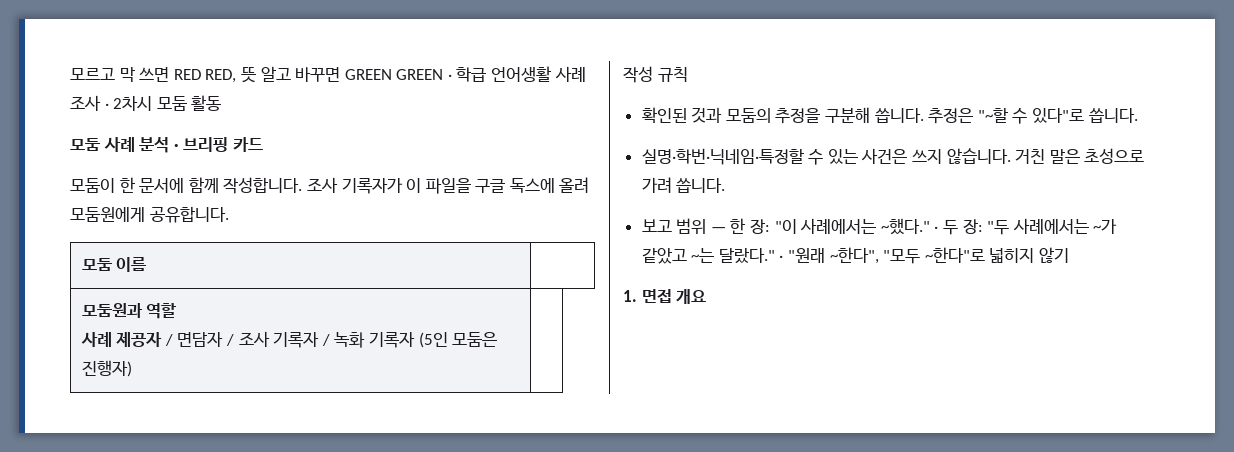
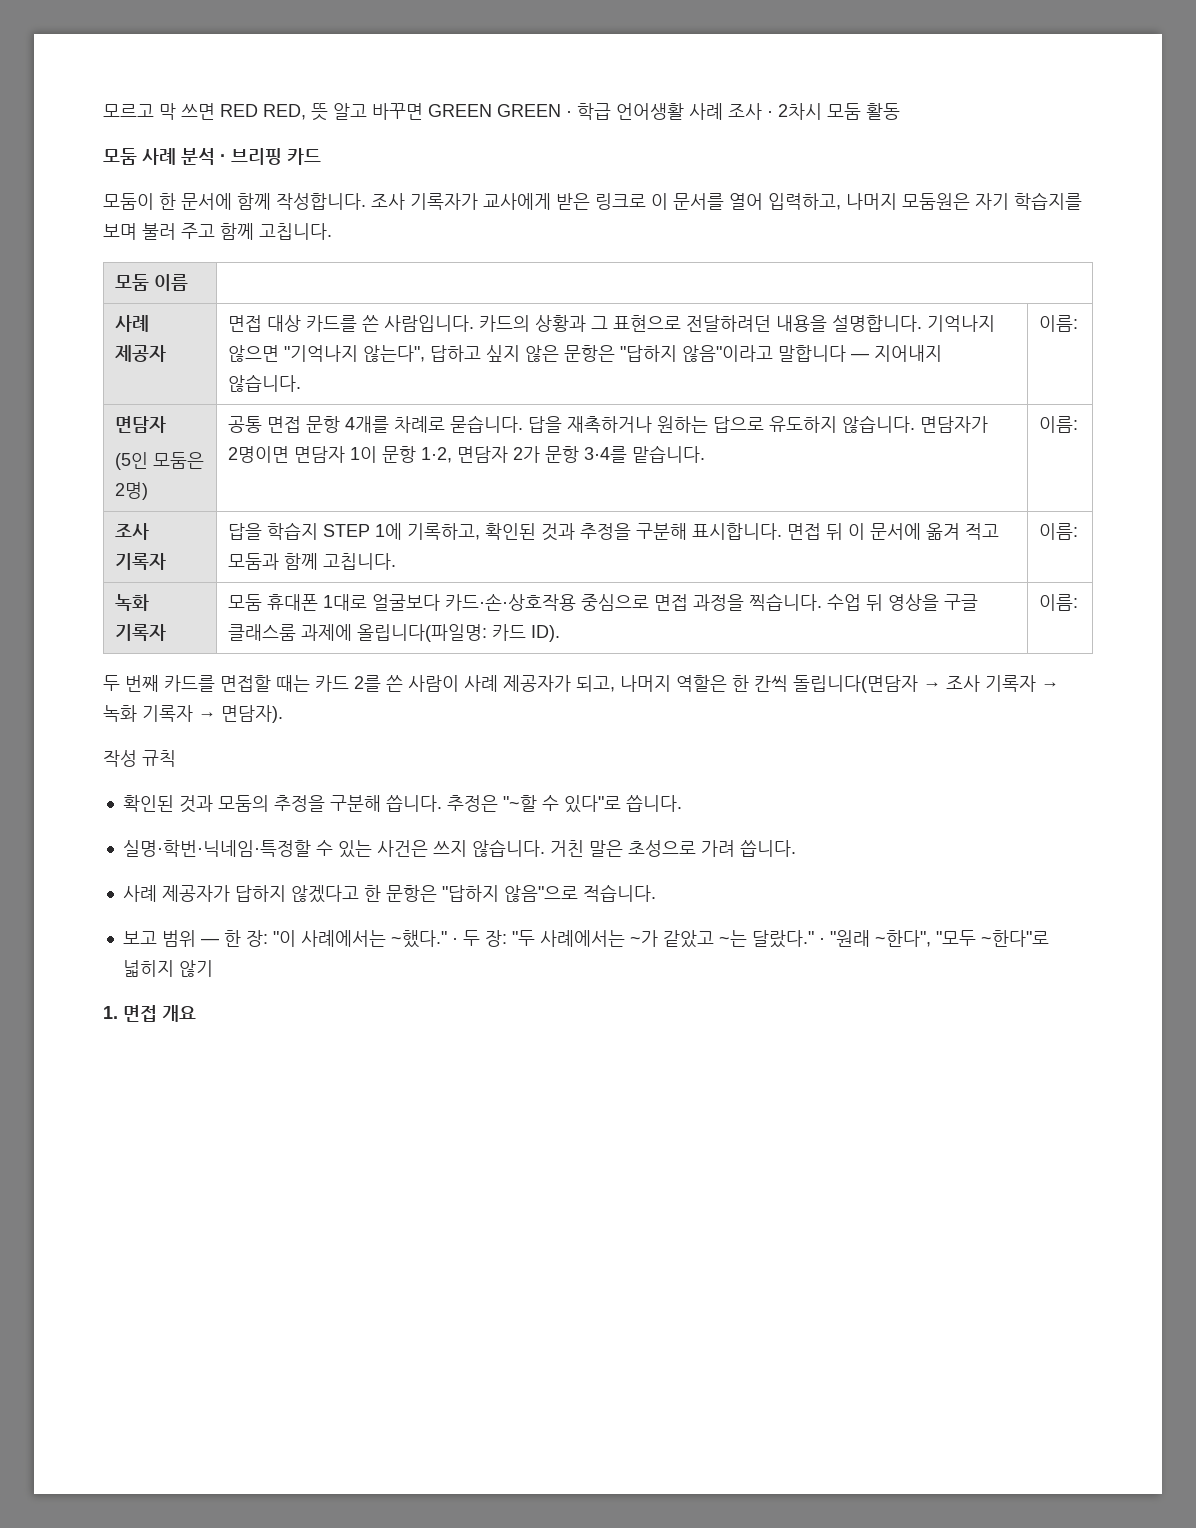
[406,177,590,194] [70,206,229,223] 이 파일을 구글 독스에 올려 모둠원에게 공유합니다. -> [483,192,1082,210] [103,223,332,240] 교사에게 받은 링크로 이 문서를 열어 입력하고, 나머지 모둠원은 자기 학습지를 보며 불러 주고 함께 고칩니다.
[81,303,178,319] 모둠원과 역할 // -> (189, 282) none
[164,331,498,348] [81,360,132,377] / 면담자 / 조사 기록자 / 녹화 기록자 (5인 모둠은 진행자) | -> [228,315,996,332] [228,345,943,362] [228,374,302,392] [1039,315,1079,332] [115,416,167,433] [115,452,205,470] [115,482,149,500] [228,415,989,433] [228,445,706,463] [1039,416,1079,433] [115,523,150,540] [115,553,167,570] [228,522,1000,541] [228,553,397,570] [1039,523,1079,540] [115,594,150,611] [115,624,167,641] [228,593,979,611] [228,624,561,642] [1039,594,1079,611] [103,675,1059,693] [103,705,283,723] | 면접 대상 카드를 쓴 사람입니다. 카드의 상황과 그 표현으로 전달하려던 내용을 설명합니다. 기억나지 않으면 "기억나지 않는다", 답하고 싶지 않은 문항은 "답하지 않음"이라고 말합니다 — 지어내지 않습니다. | 이름: // 면담자 // (5인 모둠은 2명) | 공통 면접 문항 4개를 차례로 묻습니다. 답을 재촉하거나 원하는 답으로 유도하지 않습니다. 면담자가 2명이면 면담자 1이 문항 1·2, 면담자 2가 문항 3·4를 맡습니다. | 이름: // 조사 기록자 | 답을 학습지 STEP 1에 기록하고, 확인된 것과 추정을 구분해 표시합니다. 면접 뒤 이 문서에 옮겨 적고 모둠과 함께 고칩니다. | 이름: // 녹화 기록자 | 모둠 휴대폰 1대로 얼굴보다 카드·손·상호작용 중심으로 면접 과정을 찍습니다. 수업 뒤 영상을 구글 클래스룸 과제에 올립니다(파일명: 카드 ID). | 이름: // 두 번째 카드를 면접할 때는 카드 2를 쓴 사람이 사례 제공자가 되고, 나머지 역할은 한 칸씩 돌립니다(면담자 → 조사 기록자 → 녹화 기록자 → 면담자).
(726, 185) none -> [122,884,656,903] // 사례 제공자가 답하지 않겠다고 한 문항은 "답하지 않음"으로 적습니다.

